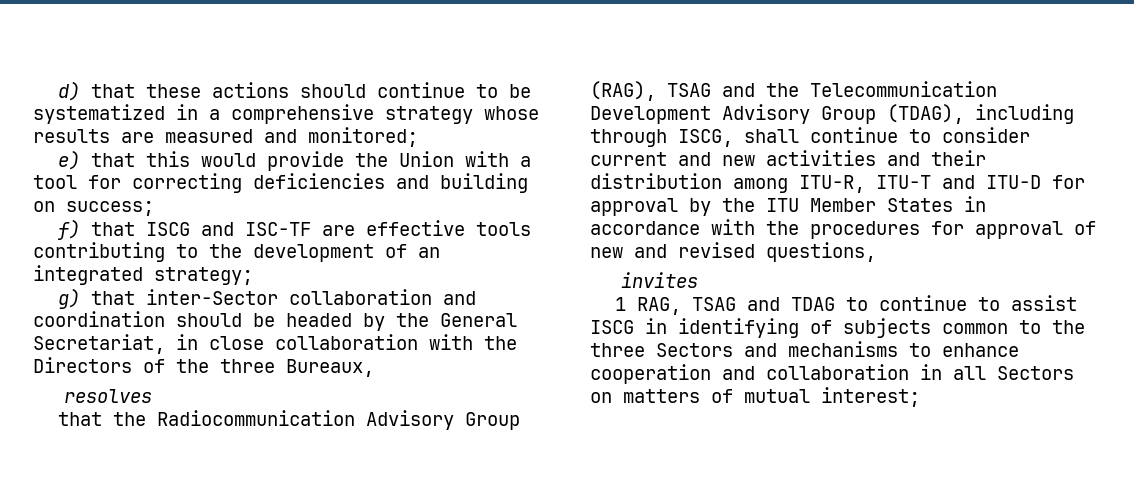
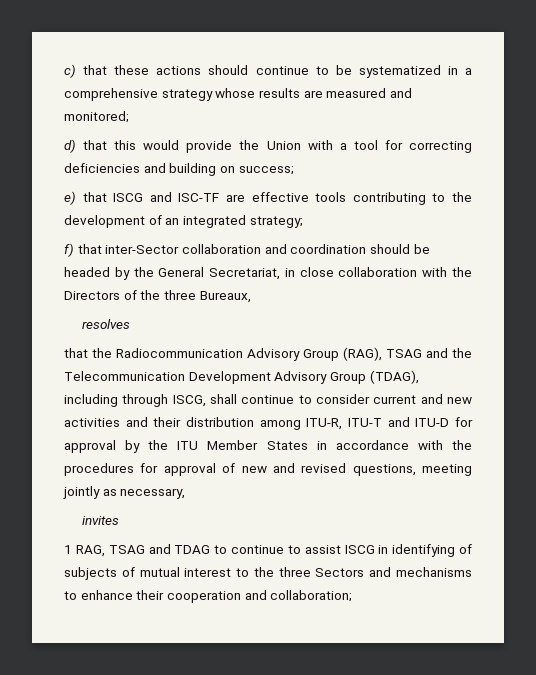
[58,81,81,101] d) -> [64,64,76,78] c)
[58,150,81,170] e) -> [64,139,76,153] d)
[58,219,81,240] f) -> [64,191,76,205] e)
[58,288,81,309] g) -> [64,243,74,257] f)
(876, 252) none -> [422,464,472,476] [63,486,186,499] meeting jointly as necessary,
[942,323,1008,334] common -> [121,567,232,577] of mutual interest
(1019, 350) none -> [136,590,165,600] their
[766,364,1074,380] [590,387,920,407] collaboration in all Sectors on matters of mutual interest; -> [270,590,353,602] collaboration;

